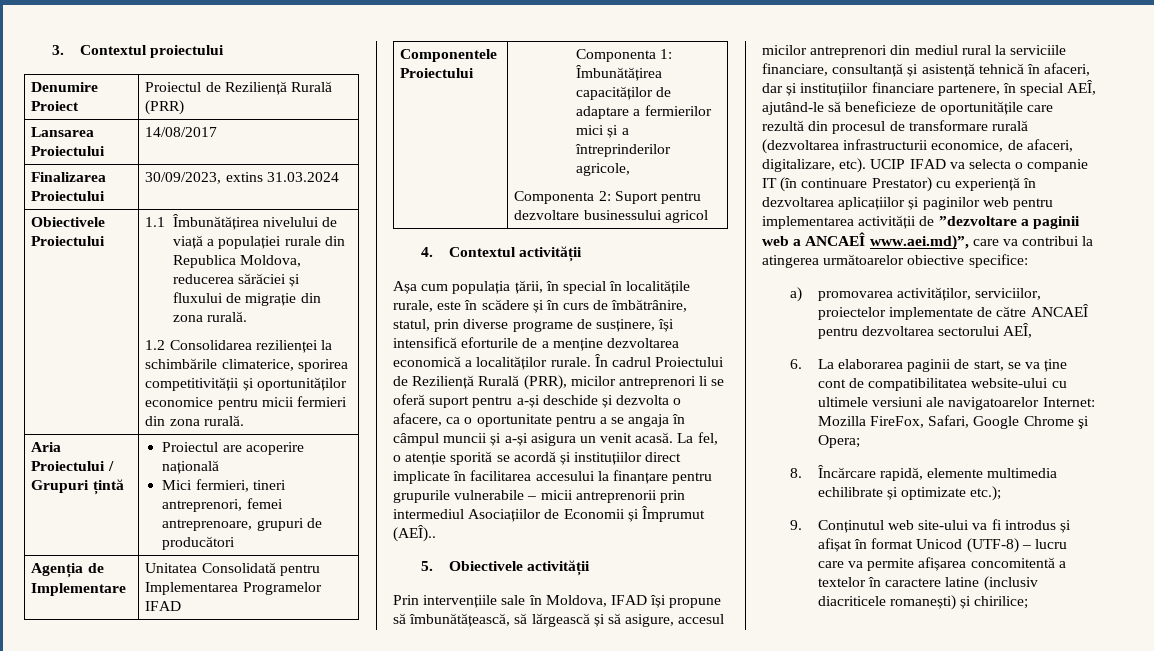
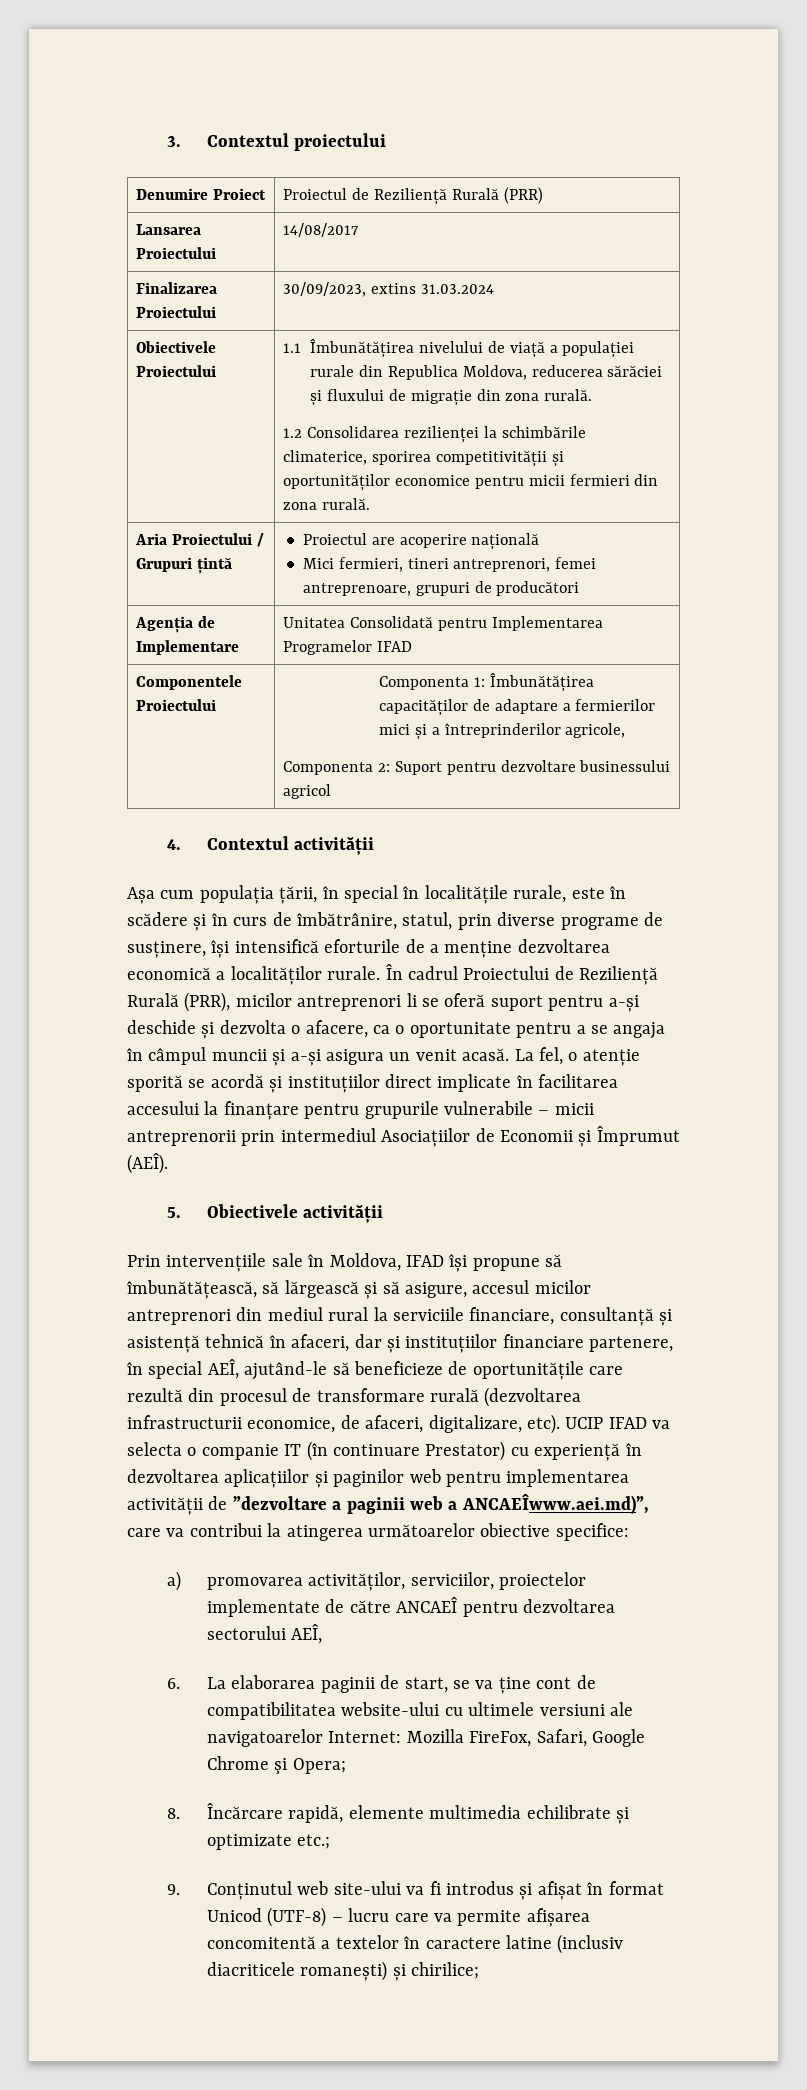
[393,525,436,542] (AEÎ).. -> [127,1153,168,1174] (AEÎ).
[805,232,969,250] ANCAEÎ www.aei.md)”, -> [461,1494,649,1514] ANCAEÎwww.aei.md)”,
[970,486,1002,501] etc.); -> [297,1834,331,1849] etc.;

